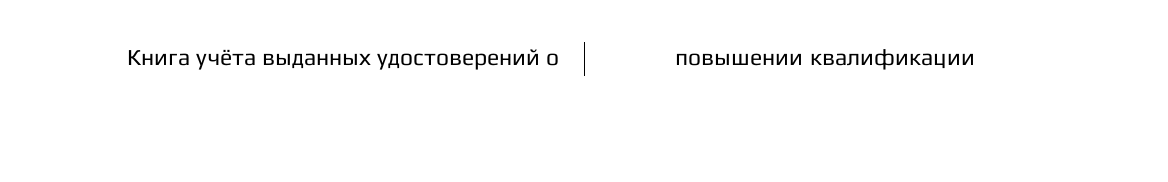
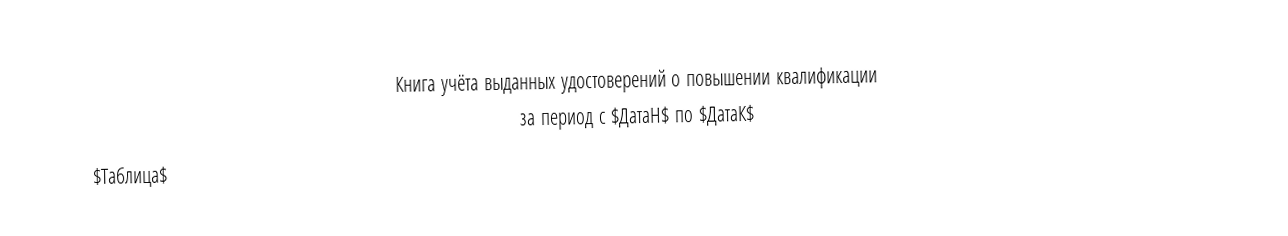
(975, 59) none -> [519,104,755,131] [92,166,168,189] // за период с $ДатаН$ по $ДатаК$ // $Таблица$

